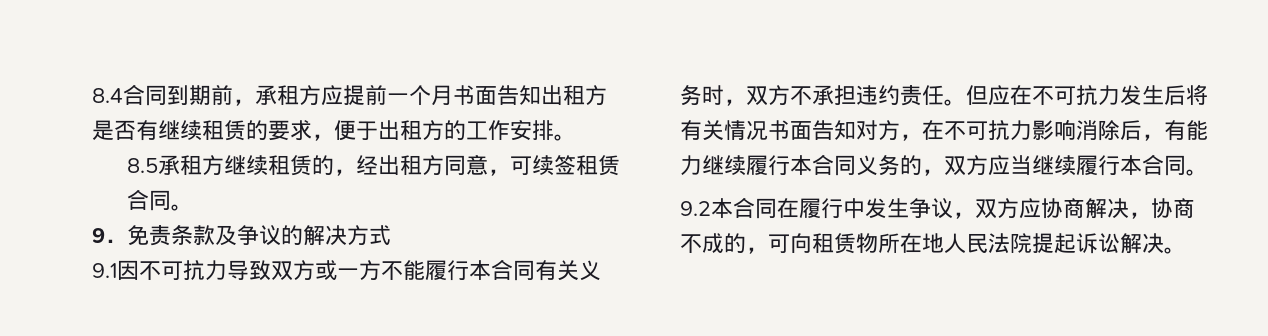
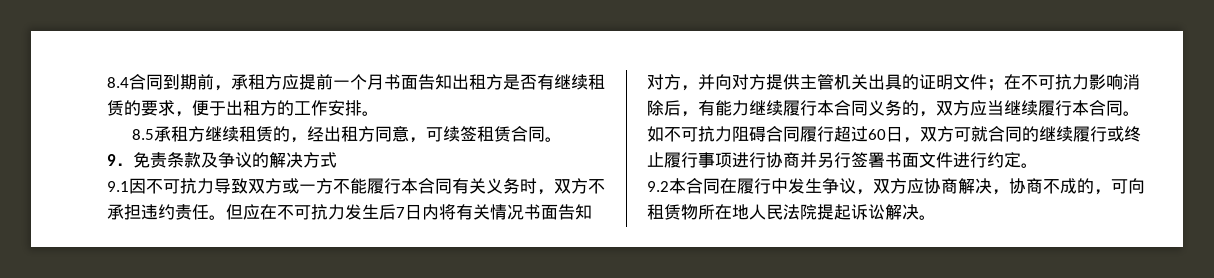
(1186, 95) none -> [396,204,439,220] 7日内
(922, 137) none -> [698,74,1004,91] 并向对方提供主管机关出具的证明文件；
(1208, 172) none -> [647,126,1141,143] [647,152,1038,168] 如不可抗力阻碍合同履行超过60日，双方可就合同的继续履行或终止履行事项进行协商并另行签署书面文件进行约定。

